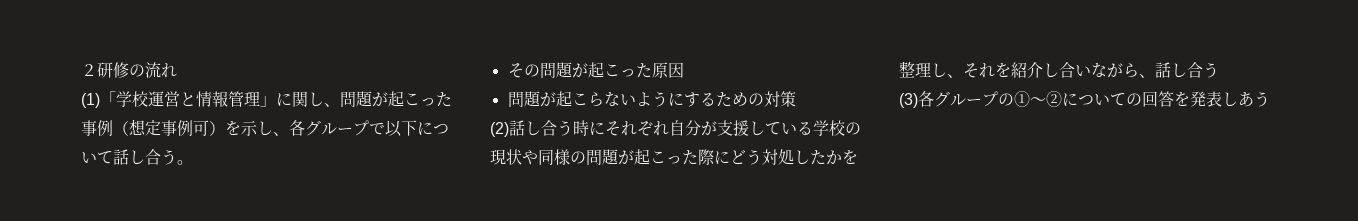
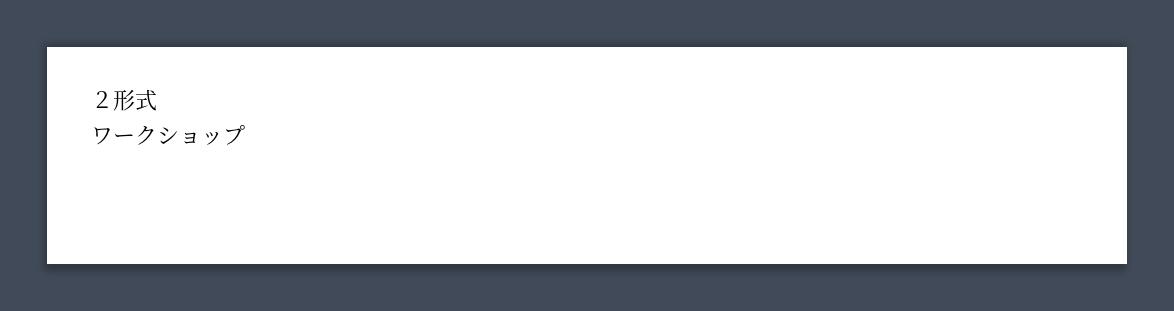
[81,62,177,78] [81,91,452,108] [81,119,449,137] [81,149,193,165] [507,62,684,79] [507,91,796,108] [490,120,861,137] [490,149,858,166] [899,61,1219,78] [899,91,1270,108] ２研修の流れ // (1)「学校運営と情報管理」に関し、問題が起こった事例（想定事例可）を示し、各グループで以下について話し合う。 // その問題が起こった原因 // 問題が起こらないようにするための対策 // (2)話し合う時にそれぞれ自分が支援している学校の現状や同様の問題が起こった際にどう対処したかを整理し、それを紹介し合いながら、話し合う // (3)各グループの①～②についての回答を発表しあう -> [91,89,157,111] [91,125,245,145] ２形式 // ワークショップ

